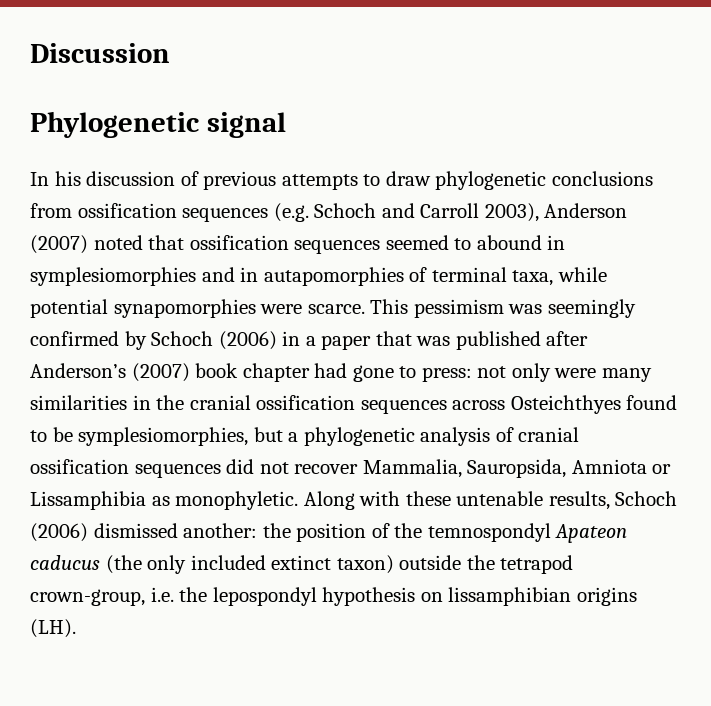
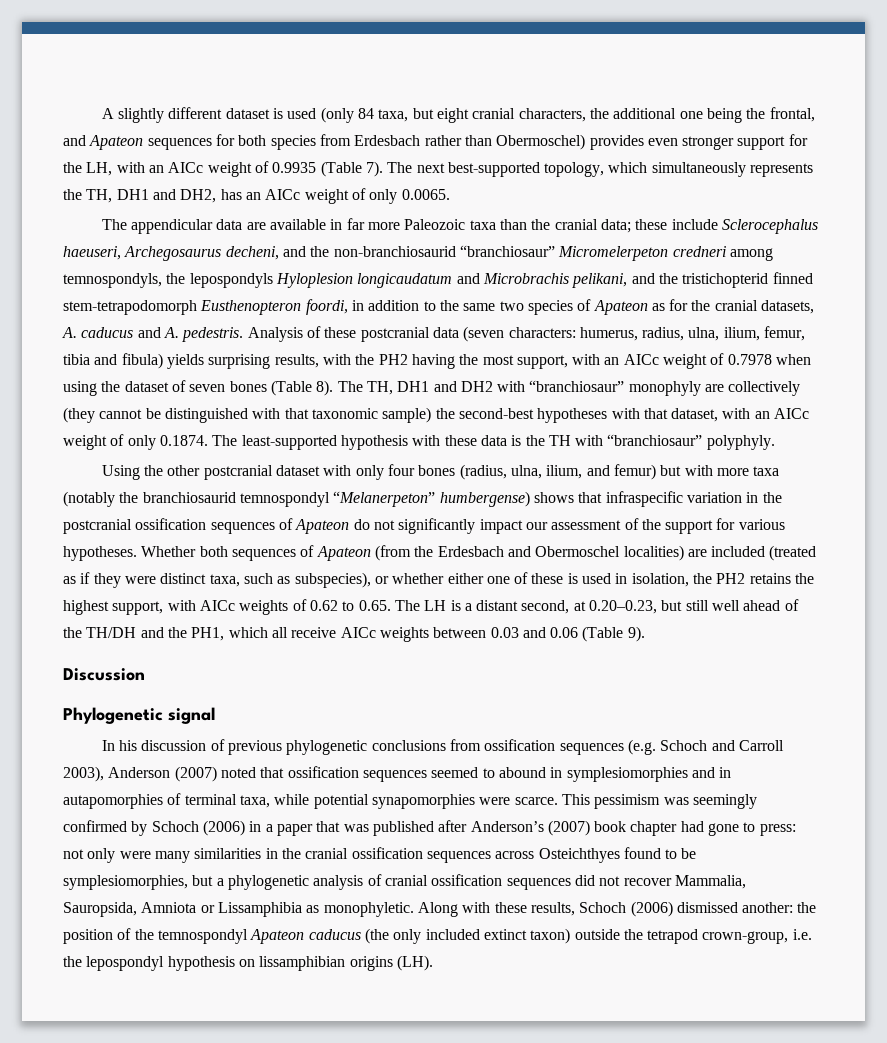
(30, 53) none -> [101,107,815,123] [63,134,808,150] [63,161,814,177] [63,188,450,204] [101,218,818,234] [63,245,773,261] [63,272,813,288] [63,299,815,315] [62,326,806,342] [63,353,812,369] [63,380,801,396] [63,407,810,423] [63,434,775,450] [101,464,780,480] [63,491,782,507] [63,518,785,534] [63,545,817,561] [63,572,815,588] [63,599,799,615] [63,626,645,642] A slightly different dataset is used (only 84 taxa, but eight cranial characters, the additional one being the frontal, and Apateon sequences for both species from Erdesbach rather than Obermoschel) provides even stronger support for the LH, with an AICc weight of 0.9935 (Table 7). The next best-supported topology, which simultaneously represents the TH, DH1 and DH2, has an AICc weight of only 0.0065. // The appendicular data are available in far more Paleozoic taxa than the cranial data; these include Sclerocephalus haeuseri, Archegosaurus decheni, and the non-branchiosaurid “branchiosaur” Micromelerpeton credneri among temnospondyls, the lepospondyls Hyloplesion longicaudatum and Microbrachis pelikani, and the tristichopterid finned stem-tetrapodomorph Eusthenopteron foordi, in addition to the same two species of Apateon as for the cranial datasets, A. caducus and A. pedestris. Analysis of these postcranial data (seven characters: humerus, radius, ulna, ilium, femur, tibia and fibula) yields surprising results, with the PH2 having the most support, with an AICc weight of 0.7978 when using the dataset of seven bones (Table 8). The TH, DH1 and DH2 with “branchiosaur” monophyly are collectively (they cannot be distinguished with that taxonomic sample) the second-best hypotheses with that dataset, with an AICc weight of only 0.1874. The least-supported hypothesis with these data is the TH with “branchiosaur” polyphyly. // Using the other postcranial dataset with only four bones (radius, ulna, ilium, and femur) but with more taxa (notably the branchiosaurid temnospondyl “Melanerpeton” humbergense) shows that infraspecific variation in the postcranial ossification sequences of Apateon do not significantly impact our assessment of the support for various hypotheses. Whether both sequences of Apateon (from the Erdesbach and Obermoschel localities) are included (treated as if they were distinct taxa, such as subspecies), or whether either one of these is used in isolation, the PH2 retains the highest support, with AICc weights of 0.62 to 0.65. The LH is a distant second, at 0.20–0.23, but still well ahead of the TH/DH and the PH1, which all receive AICc weights between 0.03 and 0.06 (Table 9). //
[281,171,431,190] attempts to draw -> (283, 747) none
[456,491,544,506] untenable -> (527, 907) none

